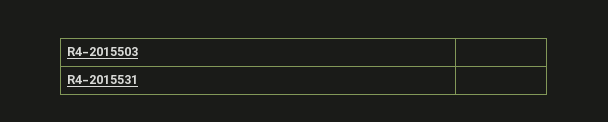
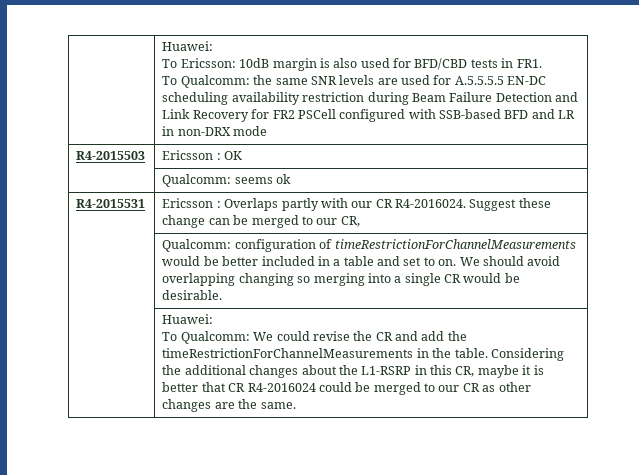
[66,47,138,56] [66,75,138,84] R4-2015503 | // R4-2015531 | -> [162,41,214,51] [162,58,542,71] [162,75,547,88] [162,92,579,105] [162,109,576,122] [162,126,268,136] [76,151,146,160] [162,150,243,160] [162,174,292,187] [76,199,146,208] [162,198,551,211] [162,215,360,228] [162,239,576,252] [162,256,561,266] [162,273,520,286] [162,290,223,300] [162,314,214,324] [162,331,467,344] [162,348,564,361] [162,365,544,378] [162,382,531,395] [162,399,296,412] | Huawei: // To Ericsson: 10dB margin is also used for BFD/CBD tests in FR1. // To Qualcomm: the same SNR levels are used for A.5.5.5.5 EN-DC scheduling availability restriction during Beam Failure Detection and Link Recovery for FR2 PSCell configured with SSB-based BFD and LR in non-DRX mode // R4-2015503 | Ericsson : OK // | Qualcomm: seems ok // R4-2015531 | Ericsson : Overlaps partly with our CR R4-2016024. Suggest these change can be merged to our CR, // | Qualcomm: configuration of timeRestrictionForChannelMeasurements would be better included in a table and set to on. We should avoid overlapping changing so merging into a single CR would be desirable. // | Huawei: // To Qualcomm: We could revise the CR and add the timeRestrictionForChannelMeasurements in the table. Considering the additional changes about the L1-RSRP in this CR, maybe it is better that CR R4-2016024 could be merged to our CR as other changes are the same.

